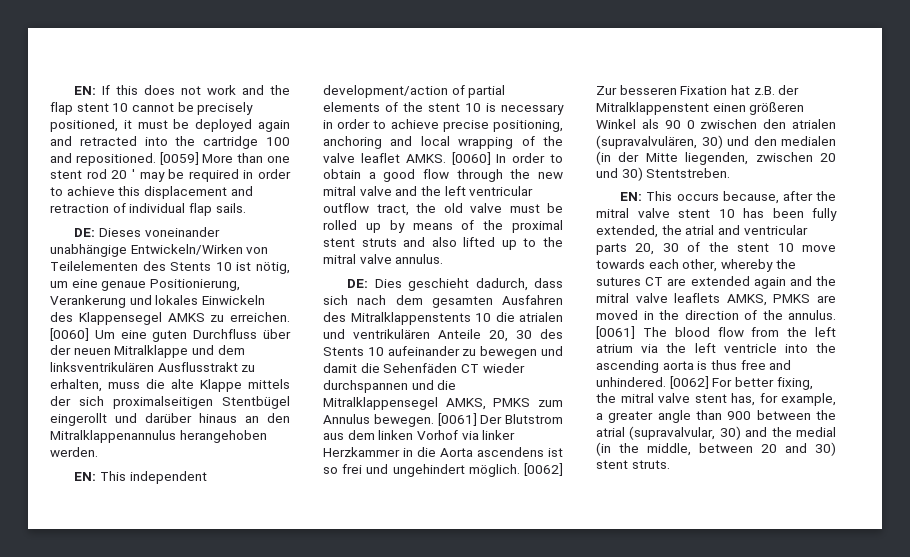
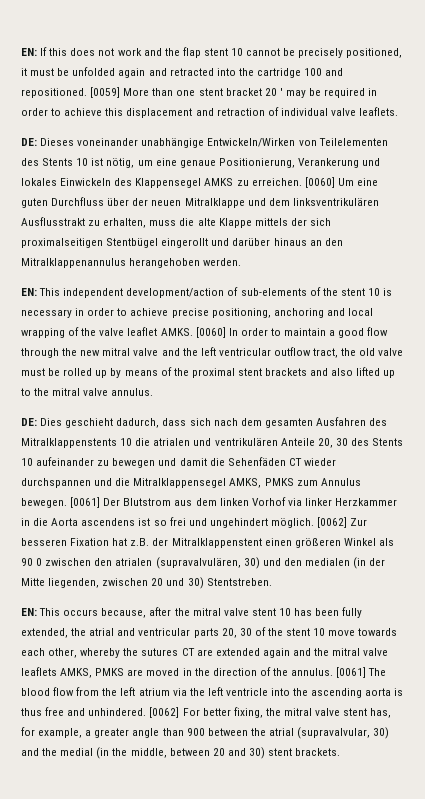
[195,119,253,132] deployed -> [72,67,116,76] unfolded
[86,169,107,179] rod -> [225,88,262,96] bracket
[188,203,246,216] flap sails. -> [330,107,399,116] valve leaflets.
[468,85,506,98] [323,102,380,112] partial elements -> [240,288,307,296] sub-elements
[323,169,361,179] obtain -> [284,328,327,336] maintain
[361,238,397,247] struts -> [265,368,308,376] brackets
[631,460,670,469] struts. -> [295,748,341,756] brackets.

